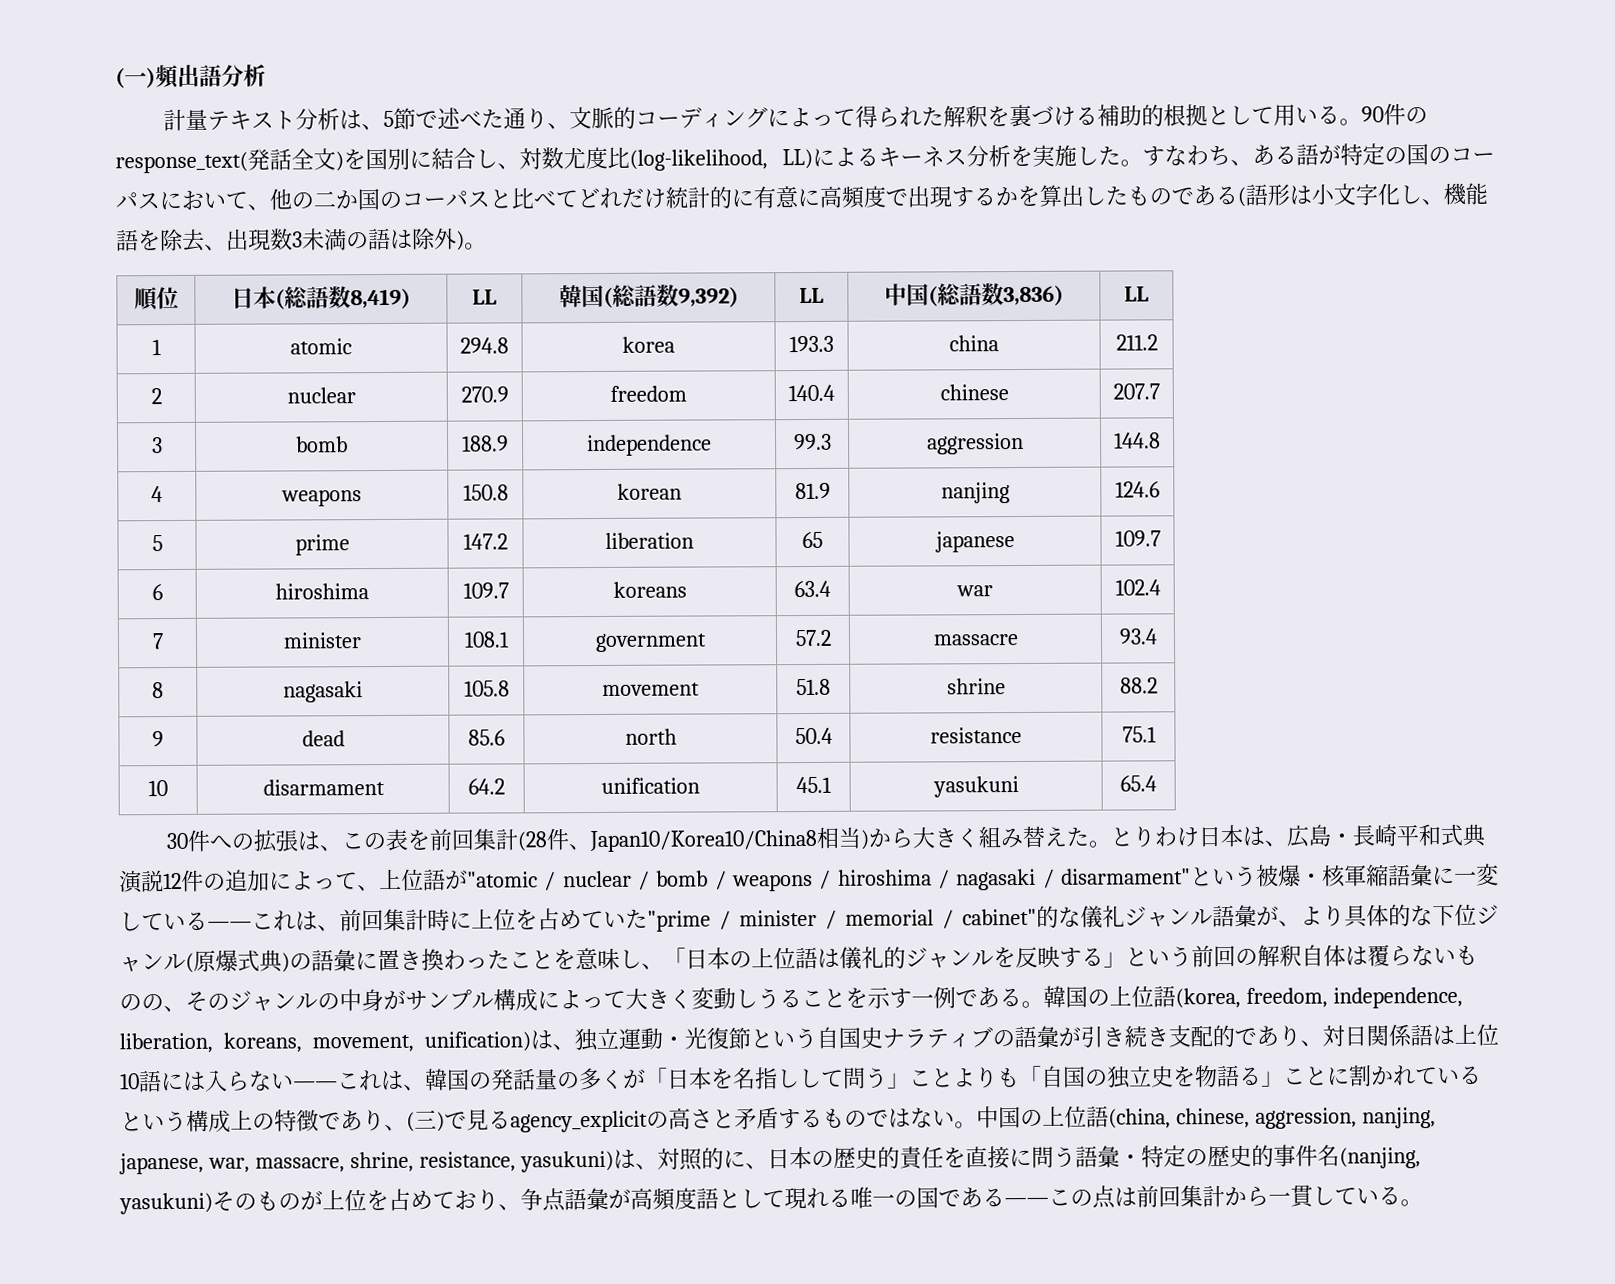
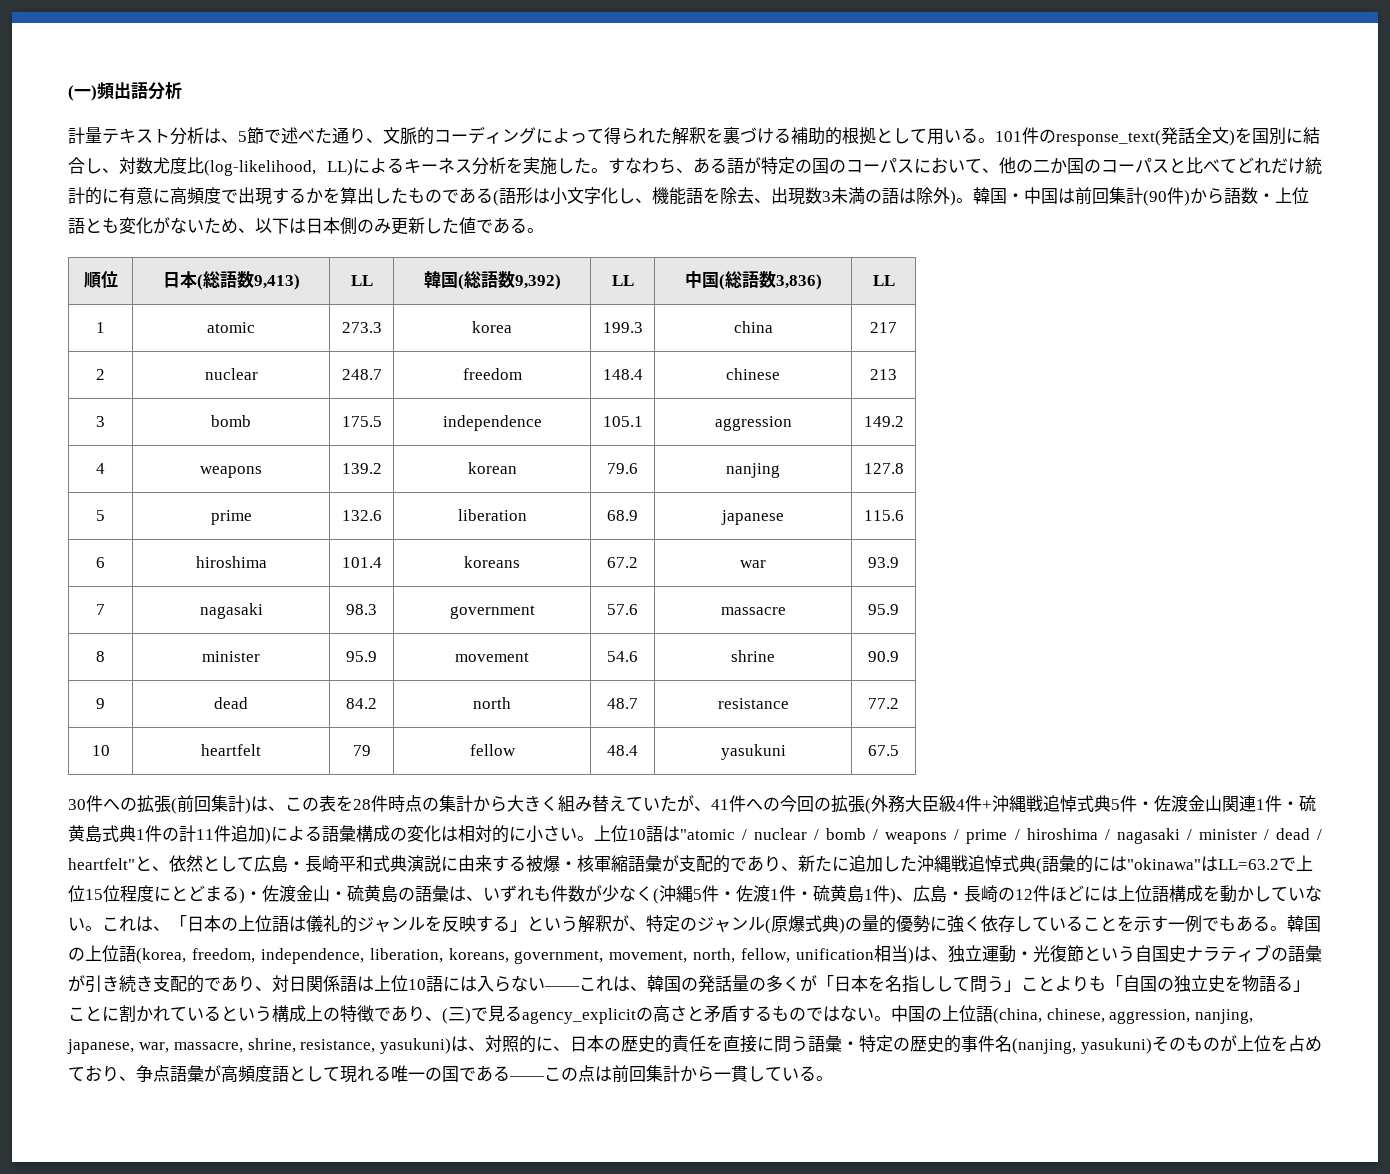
[1361,106,1385,123] 90 -> [995,131,1022,142] 101
(487, 246) none -> [973,187,1309,206] [68,217,544,235] 韓国・中国は前回集計(90件)から語数・上位語とも変化がないため、以下は日本側のみ更新した値である。
[350,287,411,310] 8,419) -> [253,274,300,290] 9,413)
[460,337,509,354] 294.8 -> [341,322,382,333] 273.3
[789,335,834,353] 193.3 -> [602,322,643,333] 199.3
[1115,334,1158,351] 211.2 -> [870,322,897,333] 217
[460,386,509,403] 270.9 -> [341,369,382,380] 248.7
[788,384,835,402] 140.4 -> [602,369,643,380] 148.4
[1113,383,1160,400] 207.7 -> [870,369,897,380] 213
[462,435,509,452] 188.9 -> [341,416,382,427] 175.5
[793,433,832,451] 99.3 -> [602,416,643,427] 105.1
[1114,432,1161,449] 144.8 -> [863,416,904,427] 149.2
[462,484,509,501] 150.8 -> [341,463,382,474] 139.2
[794,482,831,500] 81.9 -> [607,463,638,474] 79.6
[1115,481,1160,498] 124.6 -> [863,463,904,474] 127.8
[463,533,508,550] 147.2 -> [341,510,382,521] 132.6
[802,531,823,549] 65 -> [607,510,638,521] 68.9
[1114,530,1161,547] 109.7 -> [863,510,904,521] 115.6
[462,582,509,599] 109.7 -> [341,557,382,568] 101.4
[794,580,831,598] 63.4 -> [607,557,638,568] 67.2
[1114,579,1161,596] 102.4 -> [868,557,899,568] 93.9
[283,632,362,649] [463,631,510,648] minister | 108.1 -> [199,603,263,619] [346,604,377,615] nagasaki | 98.3
[794,629,832,647] 57.2 -> [607,604,638,615] 57.6
[1118,628,1158,645] 93.4 -> [868,604,899,615] 95.9
[283,681,363,703] [463,680,510,697] nagasaki | 105.8 -> [202,651,260,662] [346,651,377,662] minister | 95.9
[796,678,831,696] 51.8 -> [607,651,638,662] 54.6
[1119,677,1158,694] 88.2 -> [868,651,899,662] 90.9
[468,729,505,746] 85.6 -> [346,698,377,709] 84.2
[794,727,833,745] 50.4 -> [607,698,638,709] 48.7
[1121,726,1157,743] 75.1 -> [868,698,899,709] 77.2
[262,778,385,796] [468,778,505,795] [601,777,700,794] [796,776,832,794] disarmament | 64.2 | unification | 45.1 -> [201,744,261,756] [352,745,371,756] [469,744,516,756] [607,745,638,756] heartfelt | 79 | fellow | 48.4
[1120,775,1157,792] 65.4 -> [868,745,899,756] 67.5
[297,826,870,853] は、この表を前回集計(28件、Japan10/Korea10/China8相当) -> [171,795,473,814] (前回集計)は、この表を28件時点の集計
[1066,824,1288,848] た。とりわけ日本は、 -> [626,795,1316,814] [68,825,1322,844] [68,855,254,872] ていたが、41件への今回の拡張(外務大臣級4件+沖縄戦追悼式典5件・佐渡金山関連1件・硫黄島式典1件の計11件追加)による語彙構成の変化は相対的に小さい。上位10語は"atomic / nuclear / bomb / weapons / prime / hiroshima / nagasaki / minister / dead / heartfelt"と、依然として
[163,863,1500,892] [119,903,1499,932] [119,947,642,973] 12件の追加によって、上位語が"atomic / nuclear / bomb / weapons / hiroshima / nagasaki / disarmament"という被爆・核軍縮語彙に一変している――これは、前回集計時に上位を占めていた"prime / minister / memorial / cabinet"的な儀礼ジャンル語彙が、より具体的な下位ジャンル(原爆式典)の語彙に置き換わったことを意味し -> [441,855,1313,874] [68,885,1322,904] [68,916,153,932] に由来する被爆・核軍縮語彙が支配的であり、新たに追加した沖縄戦追悼式典(語彙的には"okinawa"はLL=63.2で上位15位程度にとどまる)・佐渡金山・硫黄島の語彙は、いずれも件数が少なく(沖縄5件・佐渡1件・硫黄島1件)、広島・長崎の12件ほどには上位語構成を動かしていない。これは
[1191,944,1478,968] [119,987,780,1013] 前回の解釈自体は覆らないものの、そのジャンルの中身がサンプル構成によって大きく変動しう -> [578,915,1066,934] 解釈が、特定のジャンル(原爆式典)の量的優勢に強く依存してい
(978, 998) none -> [1219,915,1236,931] も
[312,1031,531,1053] movement, unification) -> [514,945,915,964] government, movement, north, fellow, unification相当)

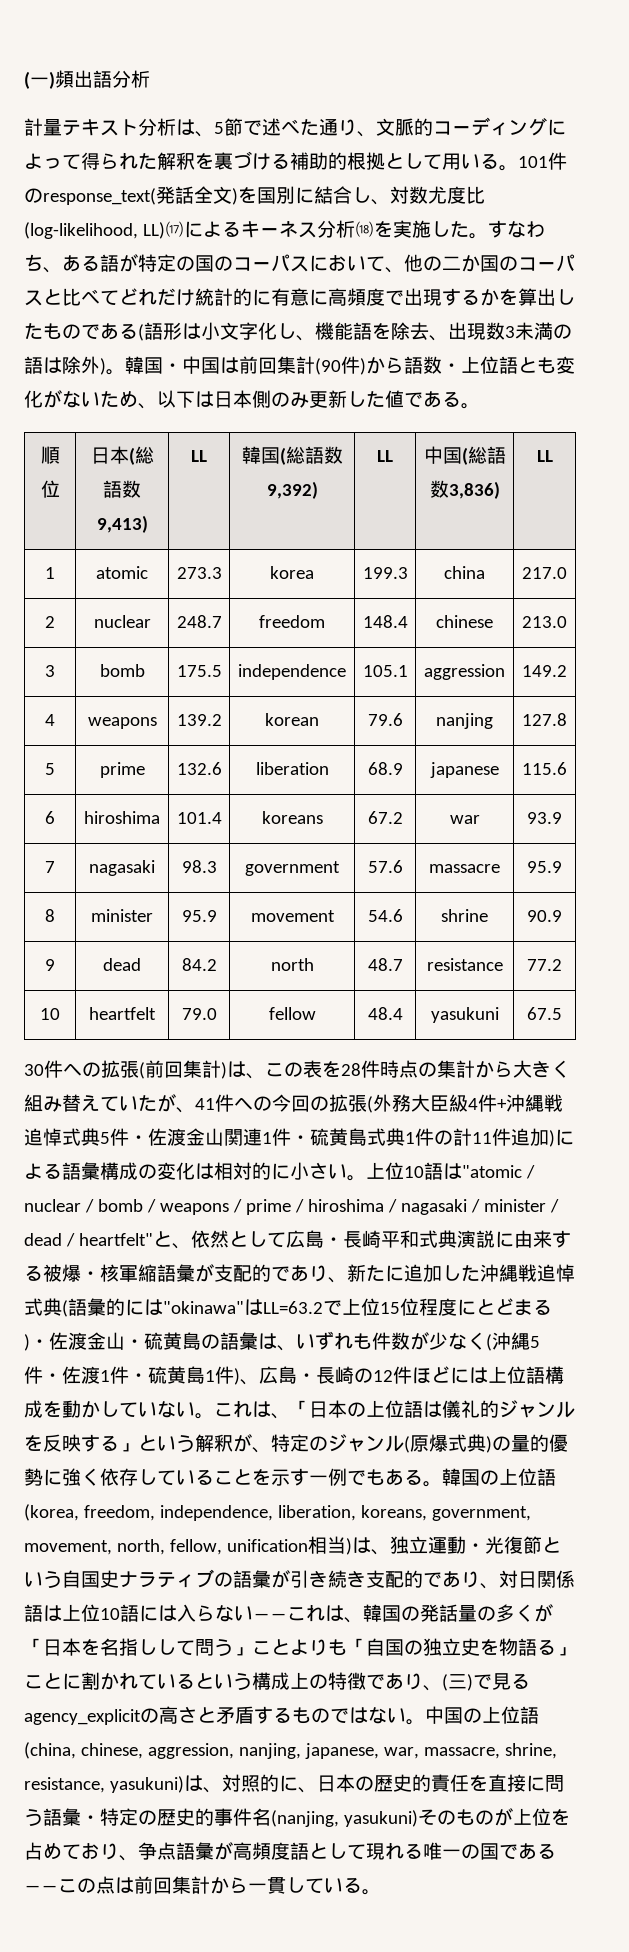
[327,160,354,176] LL) -> [142,221,184,239] LL)⒄
(507, 165) none -> [354,221,374,237] ⒅
[870,322,897,333] 217 -> [522,567,567,579] 217.0
[870,369,897,380] 213 -> [522,616,567,628] 213.0
[352,745,371,756] 79 -> [181,1008,217,1020] 79.0

